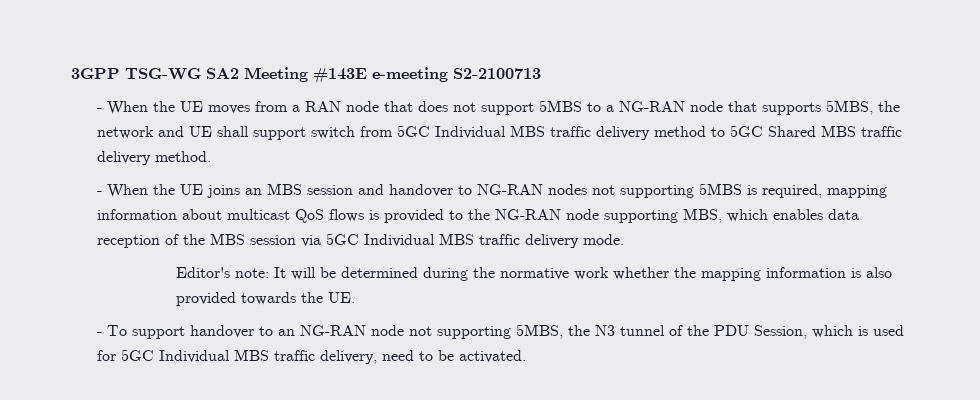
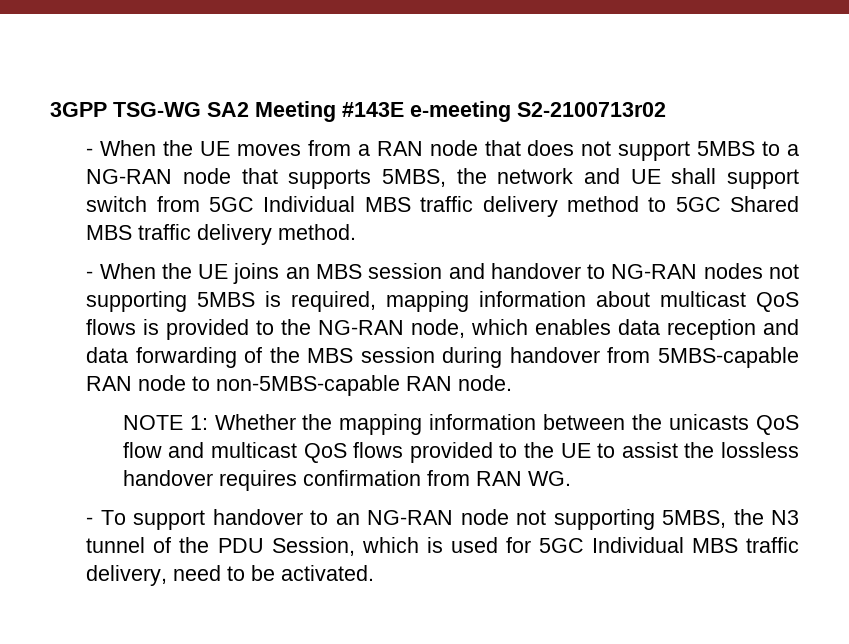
[453,68,541,79] S2-2100713 -> [517,102,666,117] S2-2100713r02
[566,208,723,223] node supporting MBS, -> [411,319,466,338] node,
(161, 241) none -> [762,319,799,335] [86,347,237,368] and data forwarding
[301,233,625,248] [175,267,892,281] [175,292,355,306] via 5GC Individual MBS traffic delivery mode. // Editor's note: It will be determined during the normative work whether the mapping information is also provided towards the UE. -> [442,347,799,368] [86,375,513,396] [122,414,799,435] [122,442,799,463] [122,470,571,491] during handover from 5MBS-capable RAN node to non-5MBS-capable RAN node. // NOTE 1: Whether the mapping information between the unicasts QoS flow and multicast QoS flows provided to the UE to assist the lossless handover requires confirmation from RAN WG.

